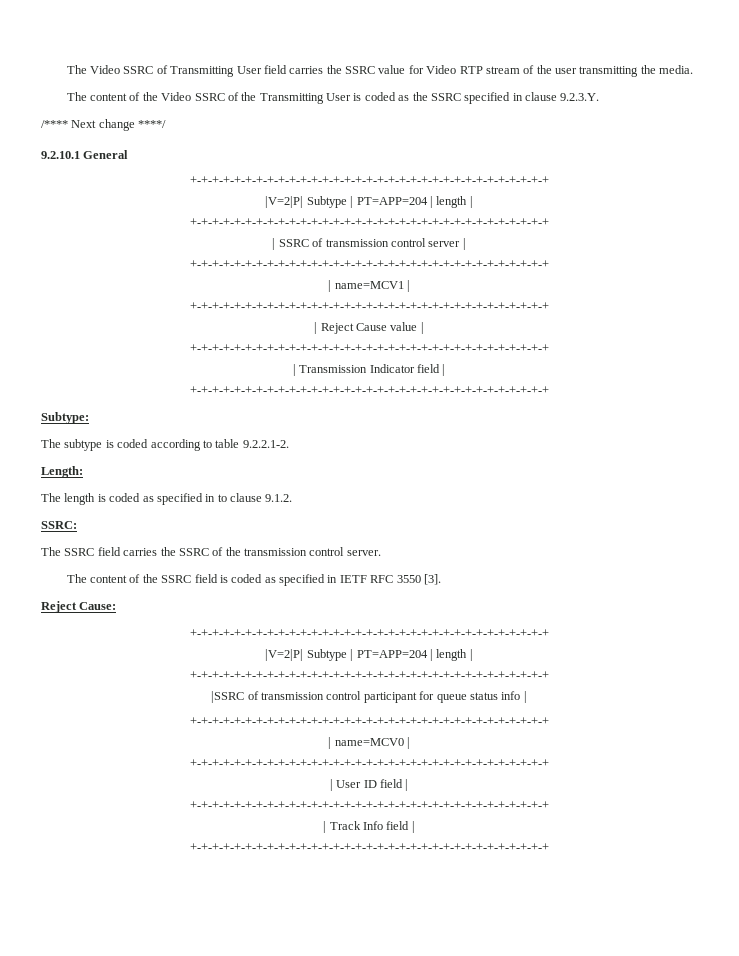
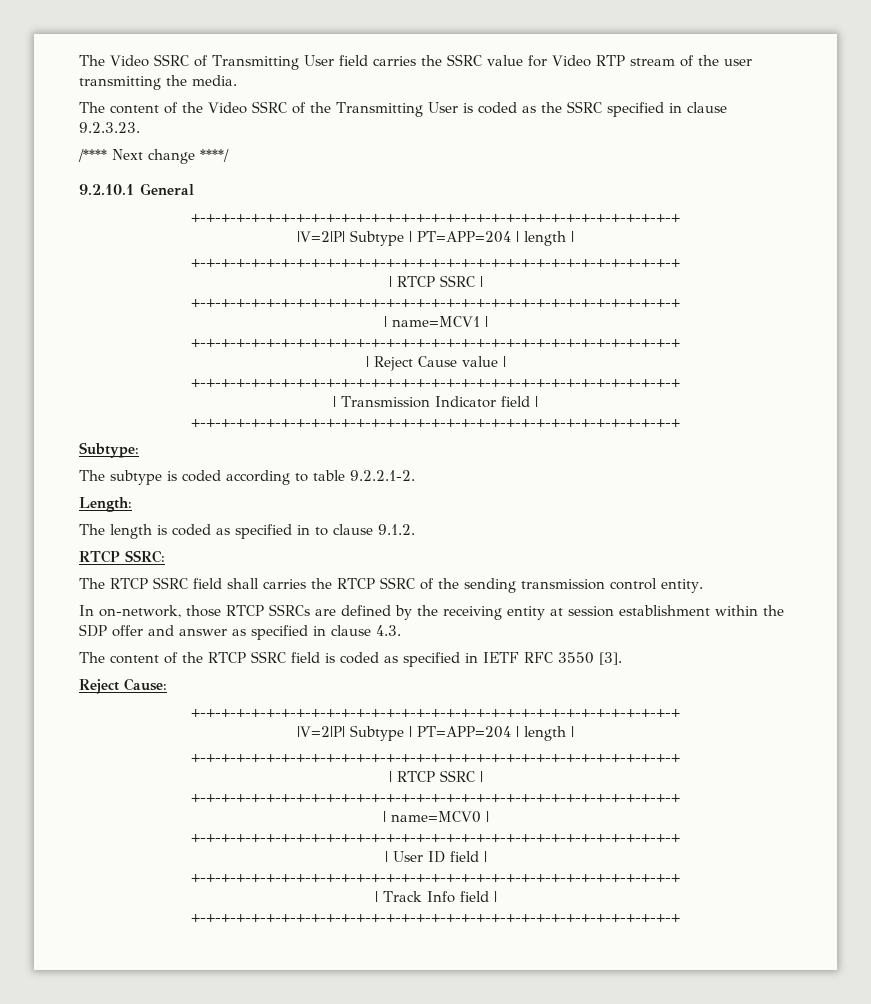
[560,93,600,101] 9.2.3.Y. -> [79,122,140,133] 9.2.3.23.
[278,238,461,247] SSRC of transmission control server -> [396,275,475,287] RTCP SSRC
(293, 498) none -> [79,550,120,563] RTCP
[64,547,381,556] [66,574,158,583] SSRC field carries the SSRC of the transmission control server. // The content of the -> [110,577,703,593] [79,604,784,620] [79,624,401,640] [79,652,246,664] RTCP SSRC field shall carries the RTCP SSRC of the sending transmission control entity. // In on-network, those RTCP SSRCs are defined by the receiving entity at session establishment within the SDP offer and answer as specified in clause 4.3. // The content of the RTCP
[211,691,521,703] |SSRC of transmission control participant for queue status info -> [388,770,475,782] | RTCP SSRC

